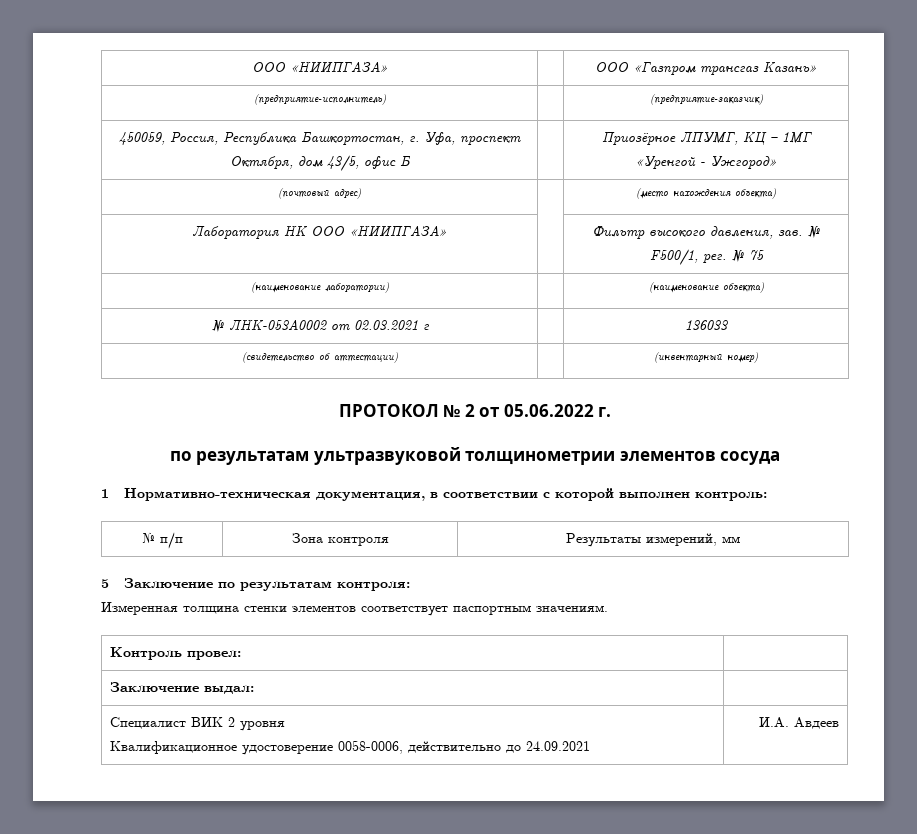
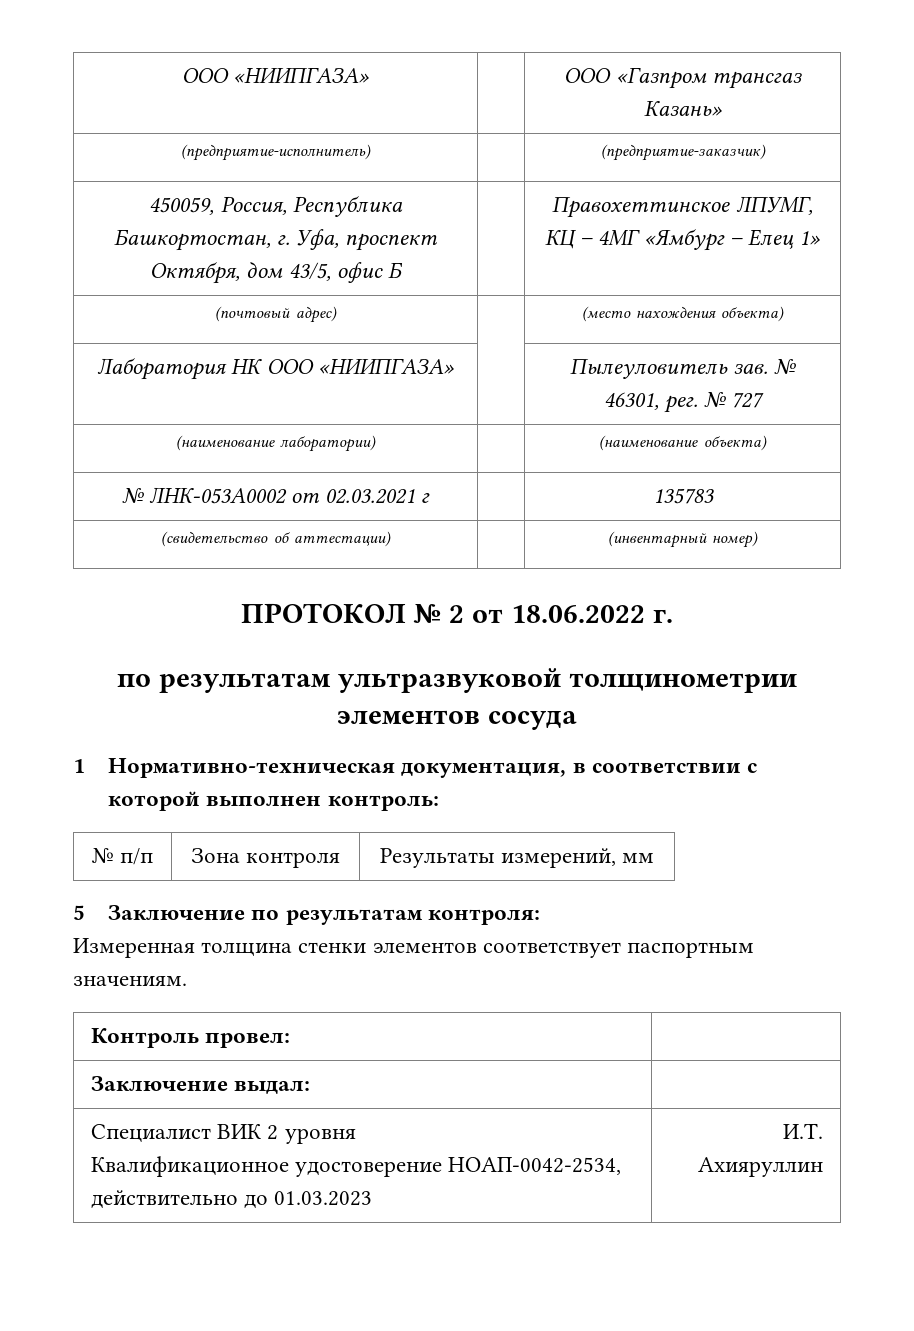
[601,132,676,146] Приозёрное -> [552,197,731,218] Правохеттинское
[781,132,812,144] [635,155,777,170] 1МГ «Уренгой - Ужгород» -> [598,229,821,251] 4МГ «Ямбург – Елец 1»
[592,226,773,240] Фильтр высокого давления, -> [569,359,728,379] Пылеуловитель
[649,249,698,265] F500/1, -> [603,392,659,410] 46301,
[748,250,764,260] 75 -> [731,392,765,408] 727
[685,320,728,330] 136033 -> [652,488,714,504] 135783
[503,404,594,417] 05.06.2022 -> [510,605,645,623] 18.06.2022
[338,740,404,754] 0058-0006, -> [448,1157,622,1175] НОАП-0042-2534,
[526,741,591,751] [758,717,839,729] 24.09.2021 | И.А. Авдеев -> [274,1191,373,1206] [783,1123,824,1139] [698,1157,824,1177] 01.03.2023 | И.Т. Ахияруллин

